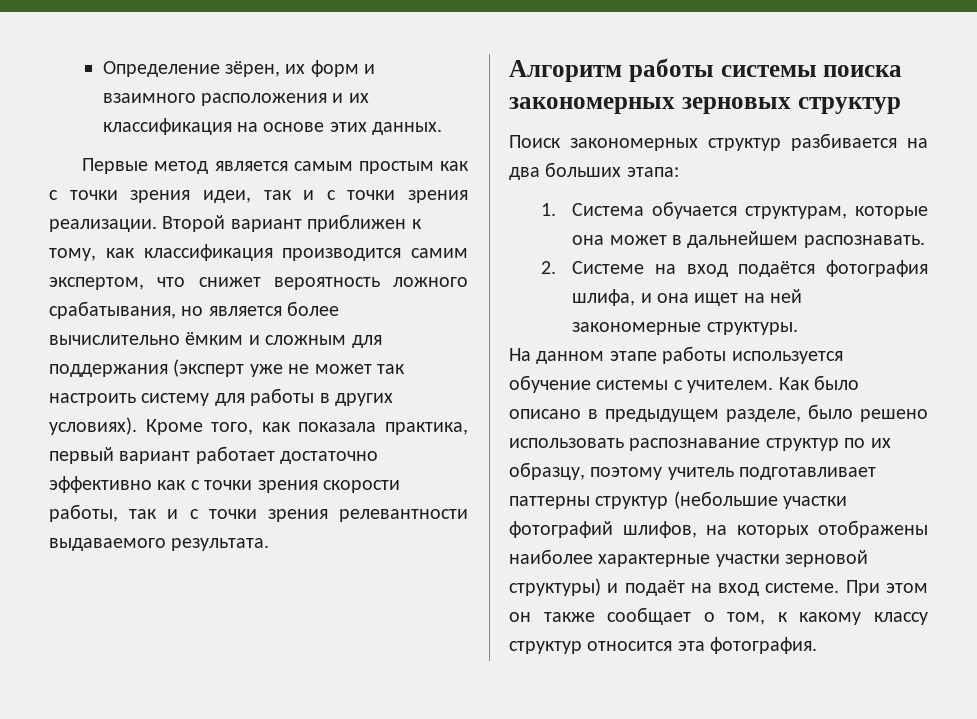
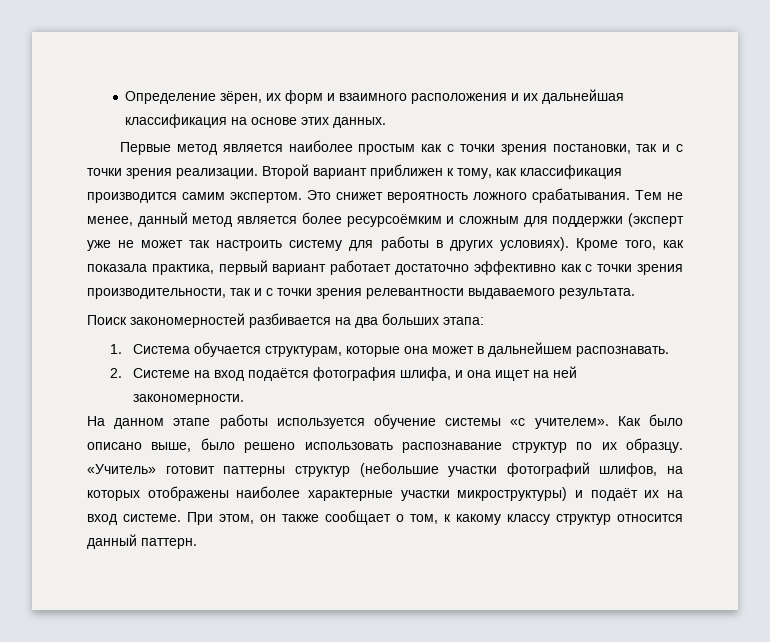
(369, 98) none -> [542,89,625,104] дальнейшая
[293,161,353,171] самым -> [288,140,353,152] наиболее
[202,190,251,203] идеи, -> [552,144,631,154] постановки,
[49,277,186,290] экспертом, что -> [230,190,331,203] экспертом. Это
[49,301,340,319] [49,332,244,345] срабатывания, но является более вычислительно ёмким -> [532,188,683,203] [87,212,442,227] срабатывания. Тем не менее, данный метод является более ресурсоёмким
[49,364,168,377] поддержания -> [552,216,624,227] поддержки
[323,480,400,493] [49,504,118,522] скорости работы, -> [87,288,226,299] производительности,
[509,58,903,82] [509,97,901,114] // Алгоритм работы системы поиска закономерных зерновых структур -> (635, 293) none
[570,138,781,151] закономерных структур -> [130,313,245,328] закономерностей
[572,322,798,335] закономерные структуры. -> [132,394,244,405] закономерности.
[673,380,774,393] с учителем. -> [510,418,609,429] «с учителем».
[588,409,801,422] в предыдущем разделе, -> [151,442,192,452] выше,
[509,462,877,480] образцу, поэтому учитель подготавливает -> [626,438,684,453] [87,464,215,474] образцу. «Учитель» готовит
[785,550,869,567] [509,578,601,596] зерновой структуры) -> [457,487,568,501] микроструктуры)
(685, 588) none -> [644,490,660,498] их
[886,583,928,593] этом -> [219,514,254,524] этом,
[677,637,818,654] эта фотография. -> [87,534,197,549] данный паттерн.

